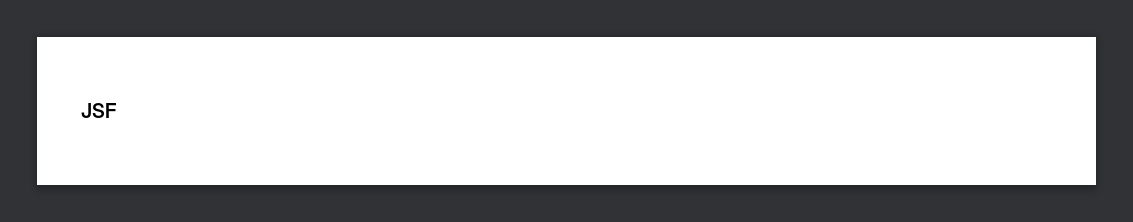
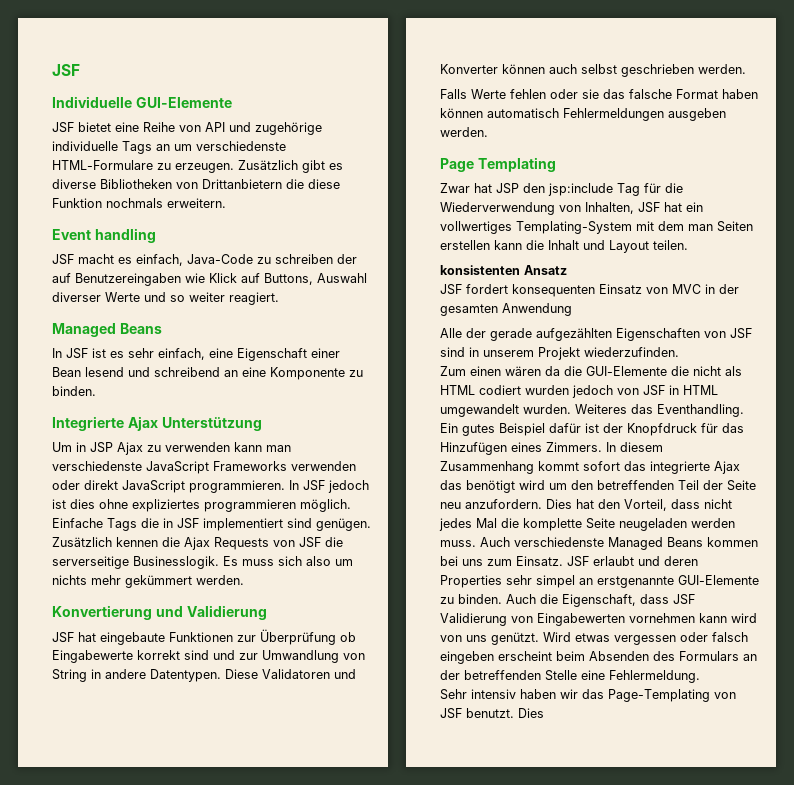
[81,103,116,118] JSF -> [52,64,80,76] [52,96,232,108] [52,122,322,135] [52,141,286,154] [52,160,343,173] [52,179,340,189] [52,198,226,208] [52,228,156,243] [52,254,357,266] [52,273,367,286] [52,292,279,305] [52,323,162,337] [52,348,340,361] [52,367,363,380] [52,386,96,396] [52,416,262,431] [52,442,291,455] [52,461,356,474] [52,480,369,493] [52,499,351,512] [52,518,371,531] [52,537,343,550] [52,556,353,569] [52,575,244,588] [52,605,267,620] [52,629,356,645] [52,650,365,663] [52,669,356,682] [440,64,746,77] [440,89,758,99] [440,108,726,121] [440,127,488,137] [440,157,556,172] [440,183,683,196] [440,202,703,215] [440,221,753,234] [440,240,688,253] [440,265,567,275] [440,284,739,297] [440,303,572,316] [440,328,752,341] [440,347,679,360] [440,366,742,376] [440,385,718,398] [440,404,744,417] [440,423,744,436] [440,442,663,455] [440,461,740,474] [440,480,756,493] [440,499,732,511] [439,518,735,531] [440,537,758,550] [440,556,698,567] [440,575,759,588] [440,594,695,607] [440,613,757,626] [440,632,748,645] [440,651,757,664] [440,670,700,683] [440,689,736,702] [440,708,544,719] JSF // Individuelle GUI-Elemente // JSF bietet eine Reihe von API und zugehörige individuelle Tags an um verschiedenste HTML-Formulare zu erzeugen. Zusätzlich gibt es diverse Bibliotheken von Drittanbietern die diese Funktion nochmals erweitern. // Event handling // JSF macht es einfach, Java-Code zu schreiben der auf Benutzereingaben wie Klick auf Buttons, Auswahl diverser Werte und so weiter reagiert. // Managed Beans // In JSF ist es sehr einfach, eine Eigenschaft einer Bean lesend und schreibend an eine Komponente zu binden. // Integrierte Ajax Unterstützung // Um in JSP Ajax zu verwenden kann man verschiedenste JavaScript Frameworks verwenden oder direkt JavaScript programmieren. In JSF jedoch ist dies ohne expliziertes programmieren möglich. Einfache Tags die in JSF implementiert sind genügen. Zusätzlich kennen die Ajax Requests von JSF die serverseitige Businesslogik. Es muss sich also um nichts mehr gekümmert werden. // Konvertierung und Validierung // JSF hat eingebaute Funktionen zur Überprüfung ob Eingabewerte korrekt sind und zur Umwandlung von String in andere Datentypen. Diese Validatoren und Konverter können auch selbst geschrieben werden. // Falls Werte fehlen oder sie das falsche Format haben können automatisch Fehlermeldungen ausgeben werden. // Page Templating // Zwar hat JSP den jsp:include Tag für die Wiederverwendung von Inhalten, JSF hat ein vollwertiges Templating-System mit dem man Seiten erstellen kann die Inhalt und Layout teilen. // konsistenten Ansatz // JSF fordert konsequenten Einsatz von MVC in der gesamten Anwendung // Alle der gerade aufgezählten Eigenschaften von JSF sind in unserem Projekt wiederzufinden. // Zum einen wären da die GUI-Elemente die nicht als HTML codiert wurden jedoch von JSF in HTML umgewandelt wurden. Weiteres das Eventhandling. Ein gutes Beispiel dafür ist der Knopfdruck für das Hinzufügen eines Zimmers. In diesem Zusammenhang kommt sofort das integrierte Ajax das benötigt wird um den betreffenden Teil der Seite neu anzufordern. Dies hat den Vorteil, dass nicht jedes Mal die komplette Seite neugeladen werden muss. Auch verschiedenste Managed Beans kommen bei uns zum Einsatz. JSF erlaubt und deren Properties sehr simpel an erstgenannte GUI-Elemente zu binden. Auch die Eigenschaft, dass JSF Validierung von Eingabewerten vornehmen kann wird von uns genützt. Wird etwas vergessen oder falsch eingeben erscheint beim Absenden des Formulars an der betreffenden Stelle eine Fehlermeldung. // Sehr intensiv haben wir das Page-Templating von JSF benutzt. Dies

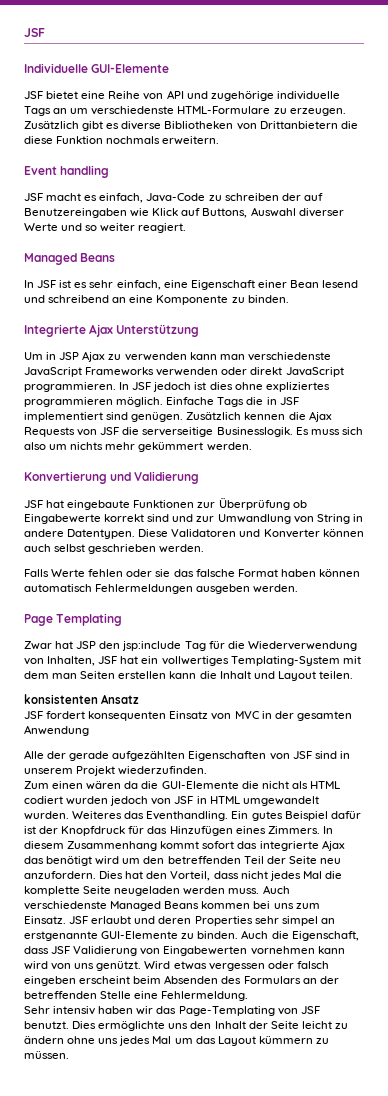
(544, 713) none -> [98,1021,348,1031] [24,1036,329,1046] [24,1051,69,1059] ermöglichte uns den Inhalt der Seite leicht zu ändern ohne uns jedes Mal um das Layout kümmern zu müssen.

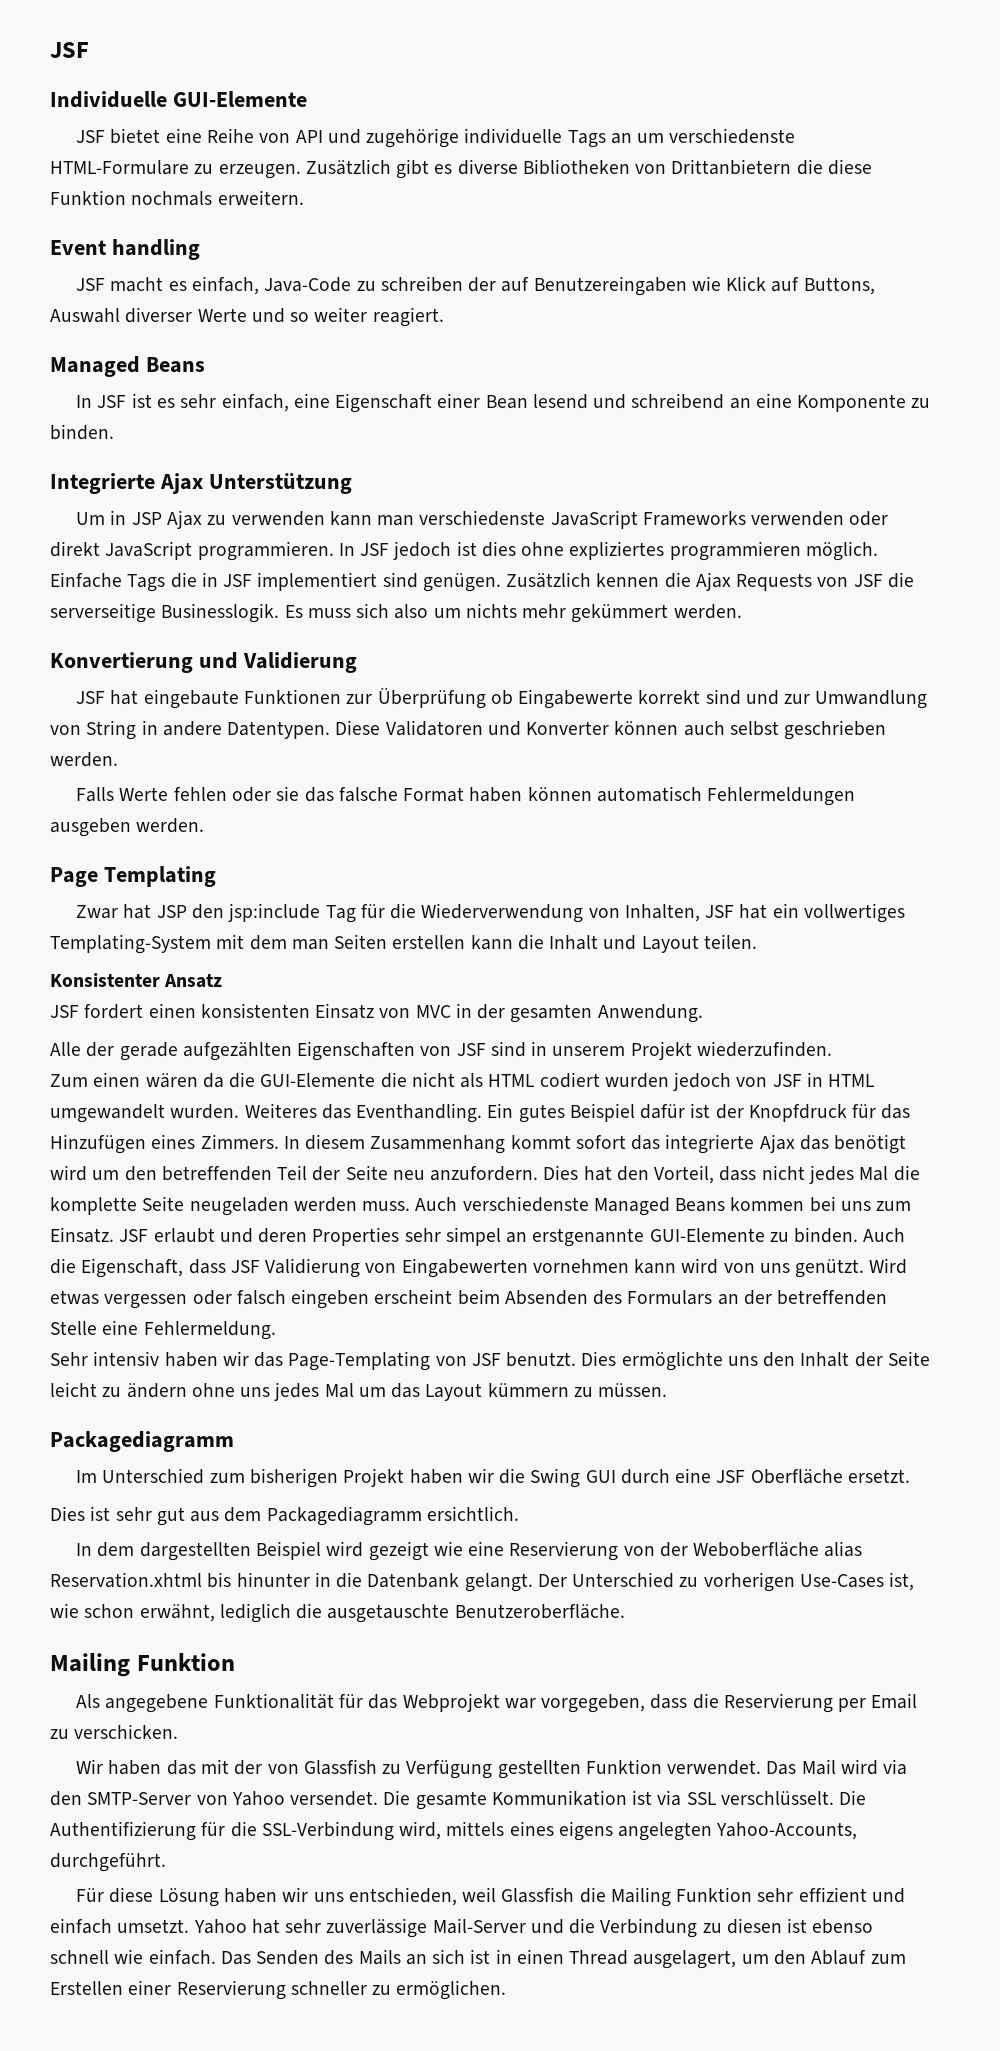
[24,694,98,704] konsistenten -> [50,973,160,987] Konsistenter
[88,711,167,721] konsequenten -> [148,1003,310,1018] einen konsistenten
[24,725,89,736] Anwendung -> [597,1004,703,1023] Anwendung.
(69, 1055) none -> [50,1431,234,1452] [76,1468,910,1488] [50,1506,519,1526] [76,1541,863,1561] [50,1572,915,1592] [50,1603,625,1623] [50,1653,235,1677] [76,1693,918,1713] [50,1724,179,1739] [76,1759,908,1779] [50,1790,867,1810] [50,1821,858,1841] [50,1853,166,1872] [76,1887,905,1907] [50,1918,874,1938] [50,1949,906,1969] [50,1980,507,2000] // Packagediagramm // Im Unterschied zum bisherigen Projekt haben wir die Swing GUI durch eine JSF Oberfläche ersetzt. // Dies ist sehr gut aus dem Packagediagramm ersichtlich. // In dem dargestellten Beispiel wird gezeigt wie eine Reservierung von der Weboberfläche alias Reservation.xhtml bis hinunter in die Datenbank gelangt. Der Unterschied zu vorherigen Use-Cases ist, wie schon erwähnt, lediglich die ausgetauschte Benutzeroberfläche. // Mailing Funktion // Als angegebene Funktionalität für das Webprojekt war vorgegeben, dass die Reservierung per Email zu verschicken. // Wir haben das mit der von Glassfish zu Verfügung gestellten Funktion verwendet. Das Mail wird via den SMTP-Server von Yahoo versendet. Die gesamte Kommunikation ist via SSL verschlüsselt. Die Authentifizierung für die SSL-Verbindung wird, mittels eines eigens angelegten Yahoo-Accounts, durchgeführt. // Für diese Lösung haben wir uns entschieden, weil Glassfish die Mailing Funktion sehr effizient und einfach umsetzt. Yahoo hat sehr zuverlässige Mail-Server und die Verbindung zu diesen ist ebenso schnell wie einfach. Das Senden des Mails an sich ist in einen Thread ausgelagert, um den Ablauf zum Erstellen einer Reservierung schneller zu ermöglichen.

